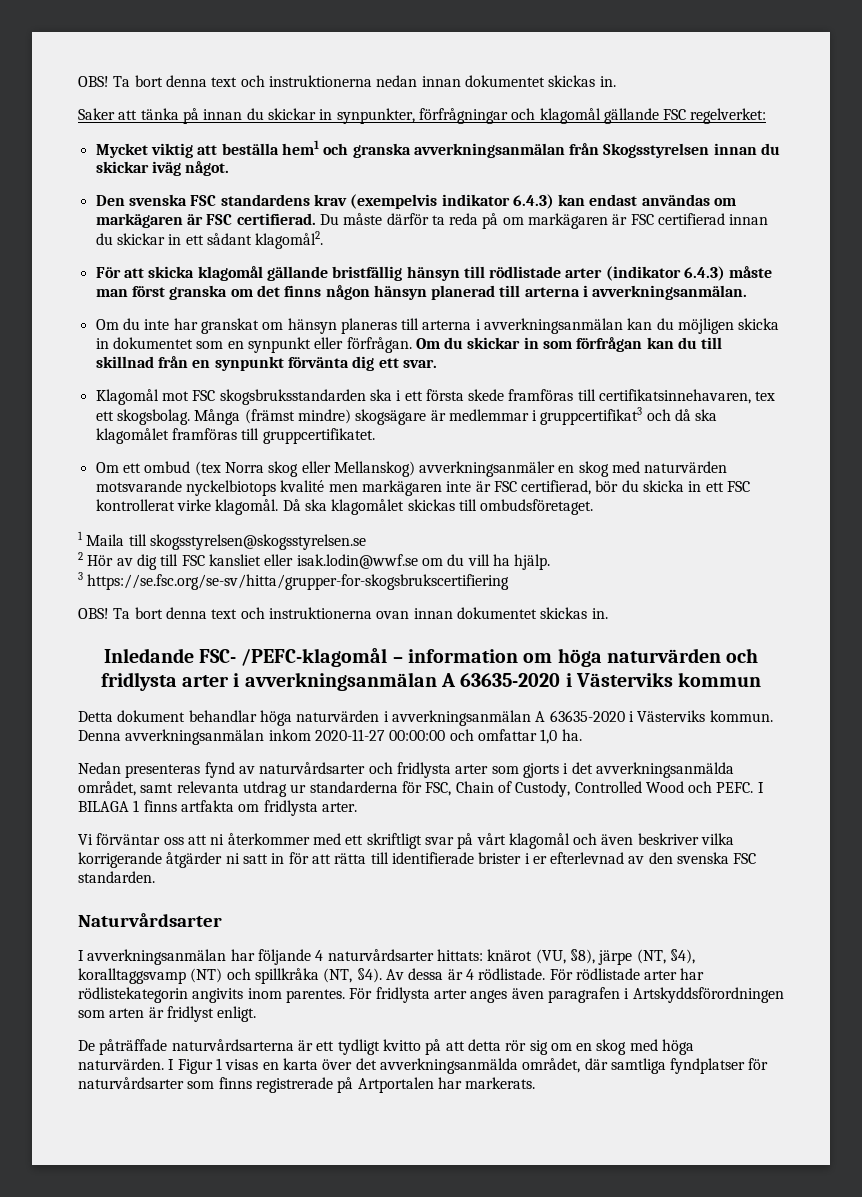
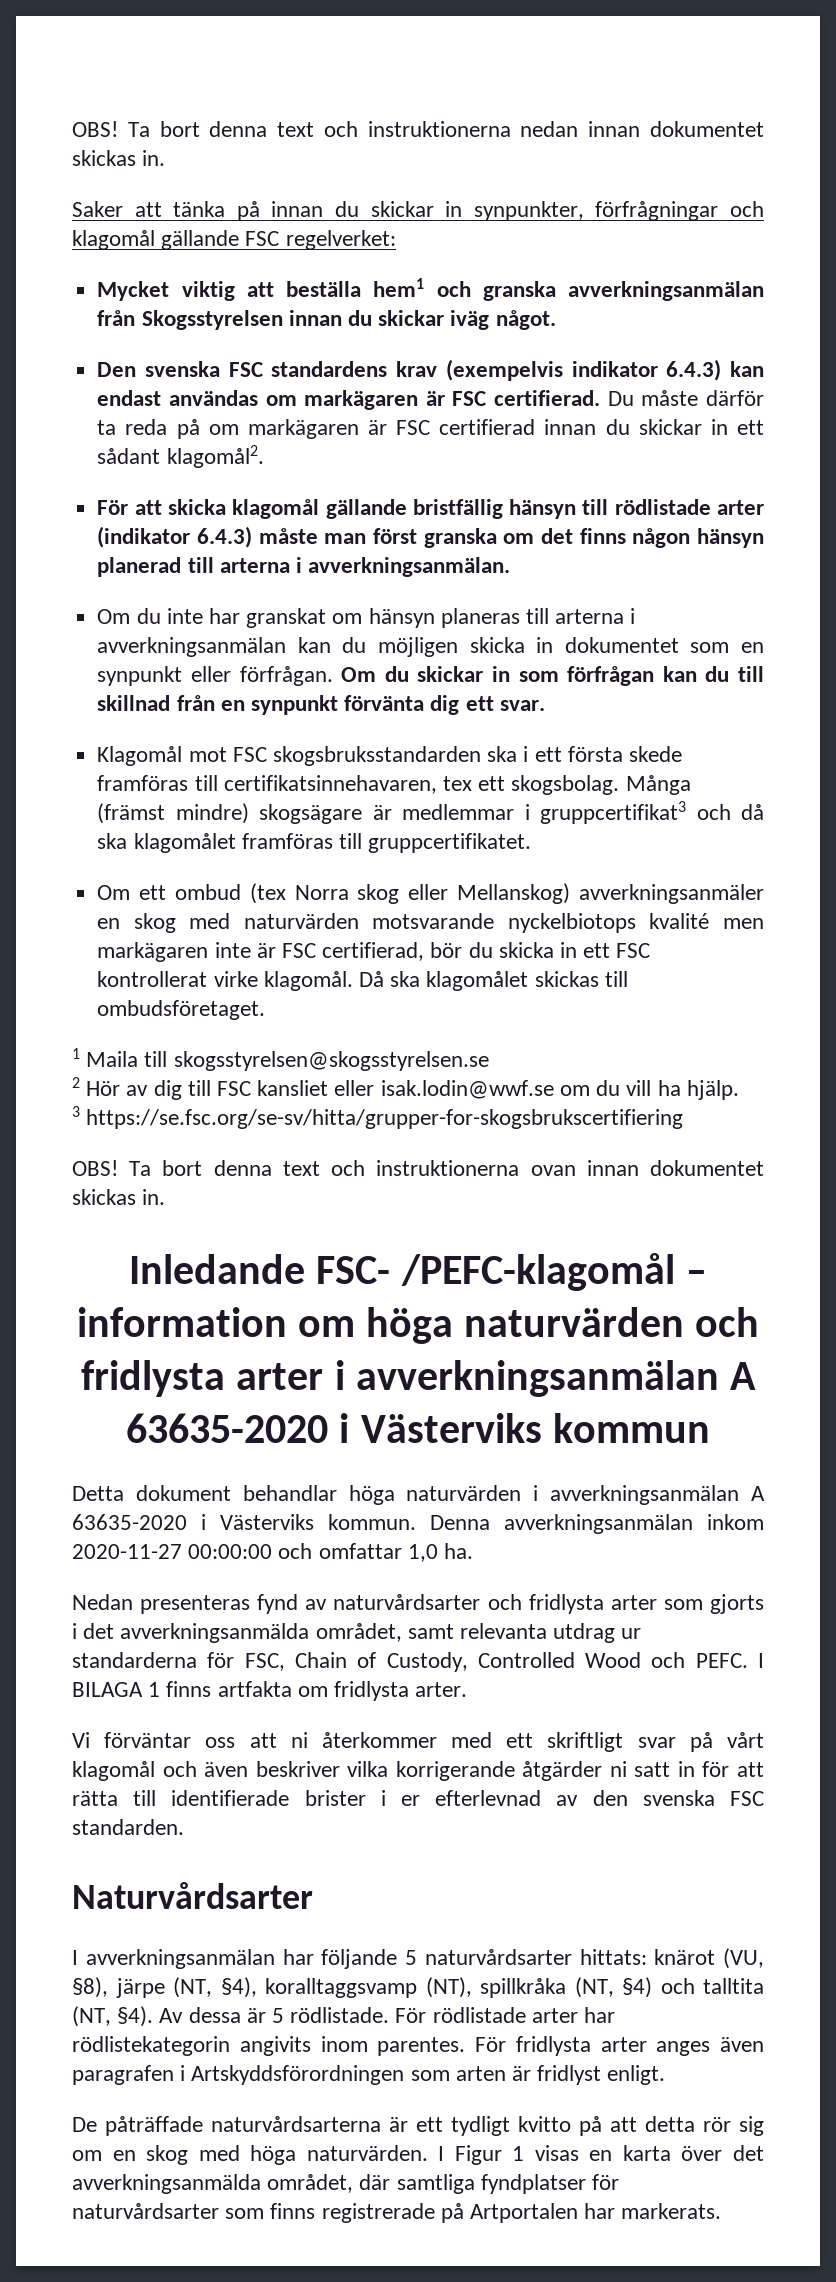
[315,950,324,961] 4 -> [405,1950,417,1965] 5
[190,968,319,984] (NT) och spillkråka -> [425,1977,764,1998] (NT), spillkråka (NT, §4) och talltita
[465,969,474,980] 4 -> [272,2008,285,2023] 5

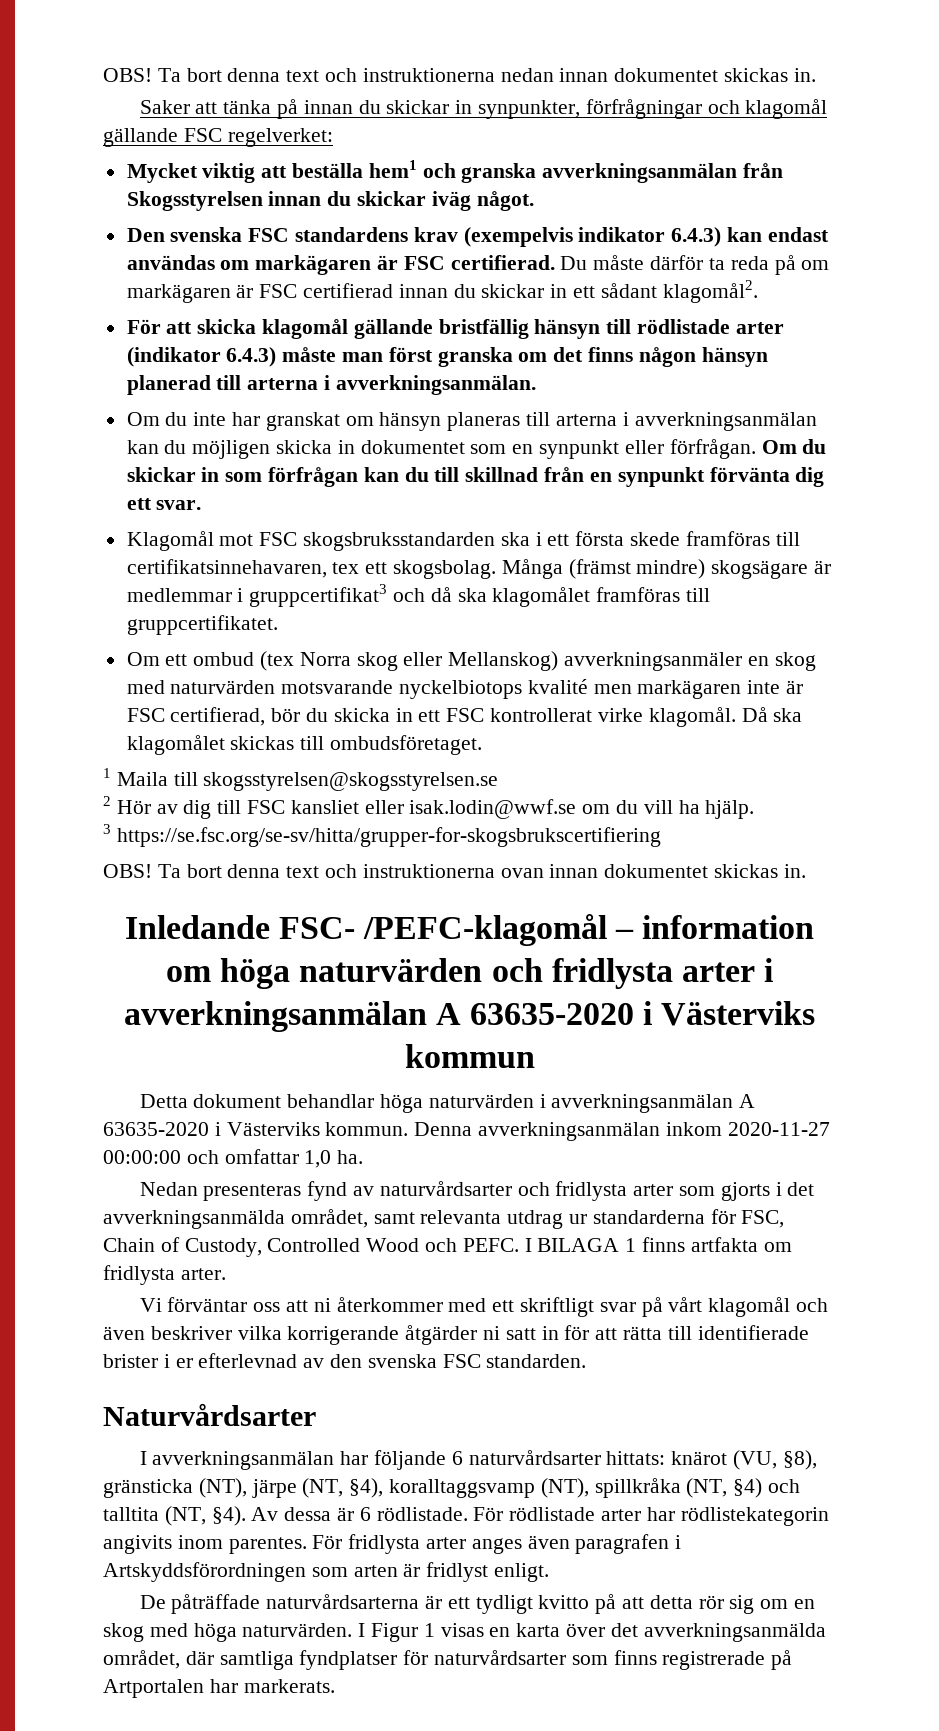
[405,1950,417,1965] 5 -> [451,1451,463,1465] 6
(108, 1987) none -> [103,1478,247,1498] gränsticka (NT),
[272,2008,285,2023] 5 -> [359,1507,371,1521] 6

